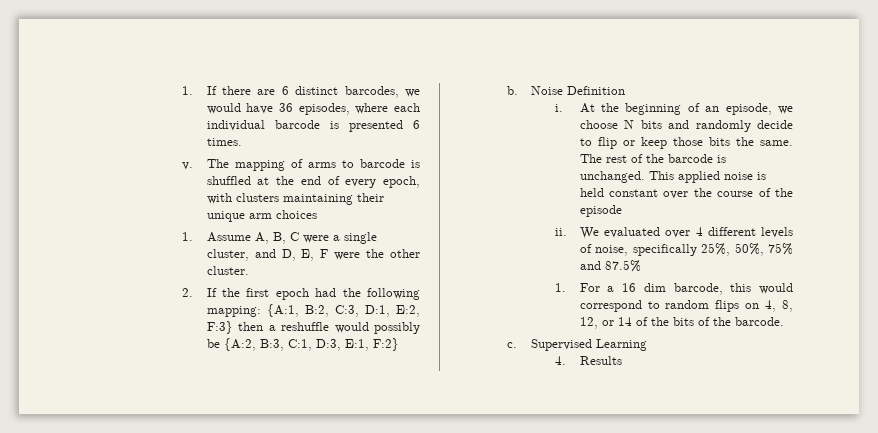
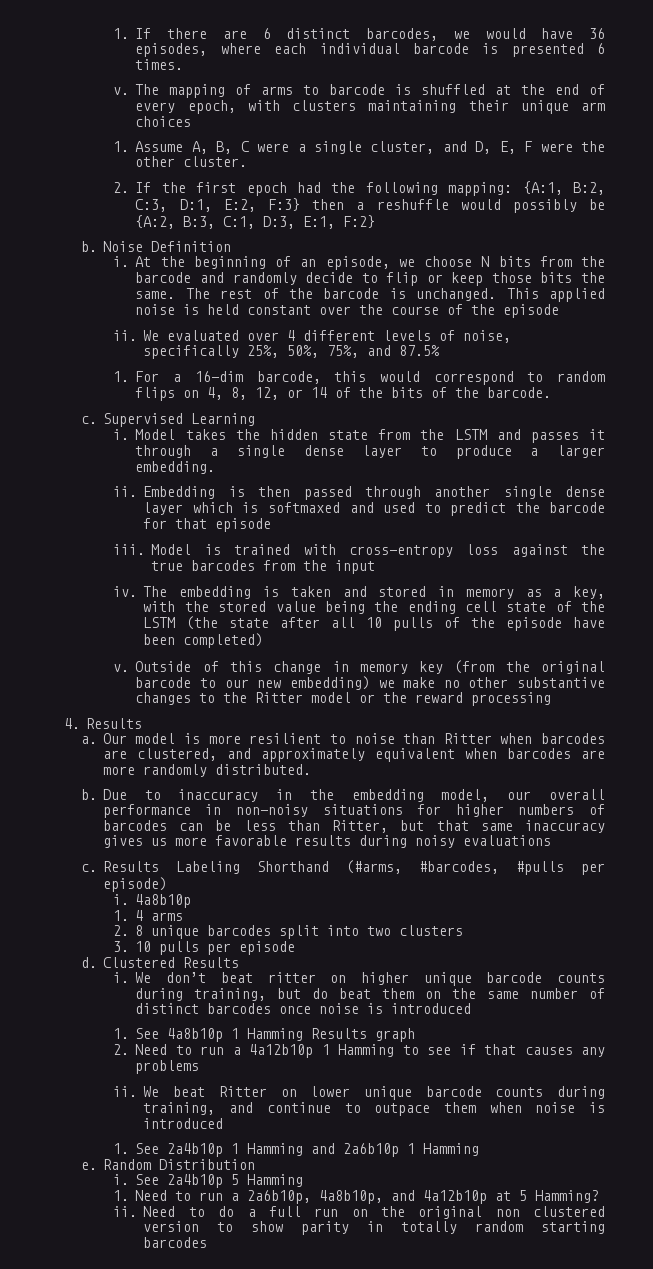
(662, 124) none -> [539,256,606,267] [135,272,192,283] from the barcode
[768,243,793,255] 75% -> [327,345,360,358] 75%,
[622,283,666,292] 16 dim -> [194,371,243,382] 16-dim
[555,356,622,365] 4. Results -> [113,429,605,443] [135,445,605,459] [135,461,216,474] [113,486,605,500] [143,502,605,516] [143,518,272,532] [113,544,605,558] [151,560,376,574] [113,586,605,599] [143,601,605,614] [143,616,606,631] [143,633,264,648] [113,660,605,674] [135,676,605,690] [135,692,552,706] [64,718,143,729] [80,733,605,744] [102,748,606,762] [102,764,311,777] [80,789,605,802] [102,804,605,818] [102,820,605,833] [102,835,551,848] [80,860,606,875] [102,877,167,892] [113,894,192,908] [113,910,184,921] [113,925,464,939] [113,941,296,955] [80,957,239,968] [113,972,605,986] [135,988,606,1001] [135,1003,472,1014] [113,1028,416,1042] [113,1044,605,1058] [135,1060,200,1074] [113,1086,605,1100] [143,1102,606,1116] [143,1118,224,1129] [113,1143,480,1157] [80,1159,255,1170] [113,1174,304,1188] [113,1190,600,1204] [113,1206,605,1219] [143,1221,606,1235] [143,1237,208,1248] i. Model takes the hidden state from the LSTM and passes it through a single dense layer to produce a larger embedding. // ii. Embedding is then passed through another single dense layer which is softmaxed and used to predict the barcode for that episode // iii. Model is trained with cross-entropy loss against the true barcodes from the input // iv. The embedding is taken and stored in memory as a key, with the stored value being the ending cell state of the LSTM (the state after all 10 pulls of the episode have been completed) // v. Outside of this change in memory key (from the original barcode to our new embedding) we make no other substantive changes to the Ritter model or the reward processing // 4. Results // a. Our model is more resilient to noise than Ritter when barcodes are clustered, and approximately equivalent when barcodes are more randomly distributed. // b. Due to inaccuracy in the embedding model, our overall performance in non-noisy situations for higher numbers of barcodes can be less than Ritter, but that same inaccuracy gives us more favorable results during noisy evaluations // c. Results Labeling Shorthand (#arms, #barcodes, #pulls per episode) // i. 4a8b10p // 1. 4 arms // 2. 8 unique barcodes split into two clusters // 3. 10 pulls per episode // d. Clustered Results // i. We don’t beat ritter on higher unique barcode counts during training, but do beat them on the same number of distinct barcodes once noise is introduced // 1. See 4a8b10p 1 Hamming Results graph // 2. Need to run a 4a12b10p 1 Hamming to see if that causes any problems // ii. We beat Ritter on lower unique barcode counts during training, and continue to outpace them when noise is introduced // 1. See 2a4b10p 1 Hamming and 2a6b10p 1 Hamming // e. Random Distribution // i. See 2a4b10p 5 Hamming // 1. Need to run a 2a6b10p, 4a8b10p, and 4a12b10p at 5 Hamming? // ii. Need to do a full run on the original non clustered version to show parity in totally random starting barcodes

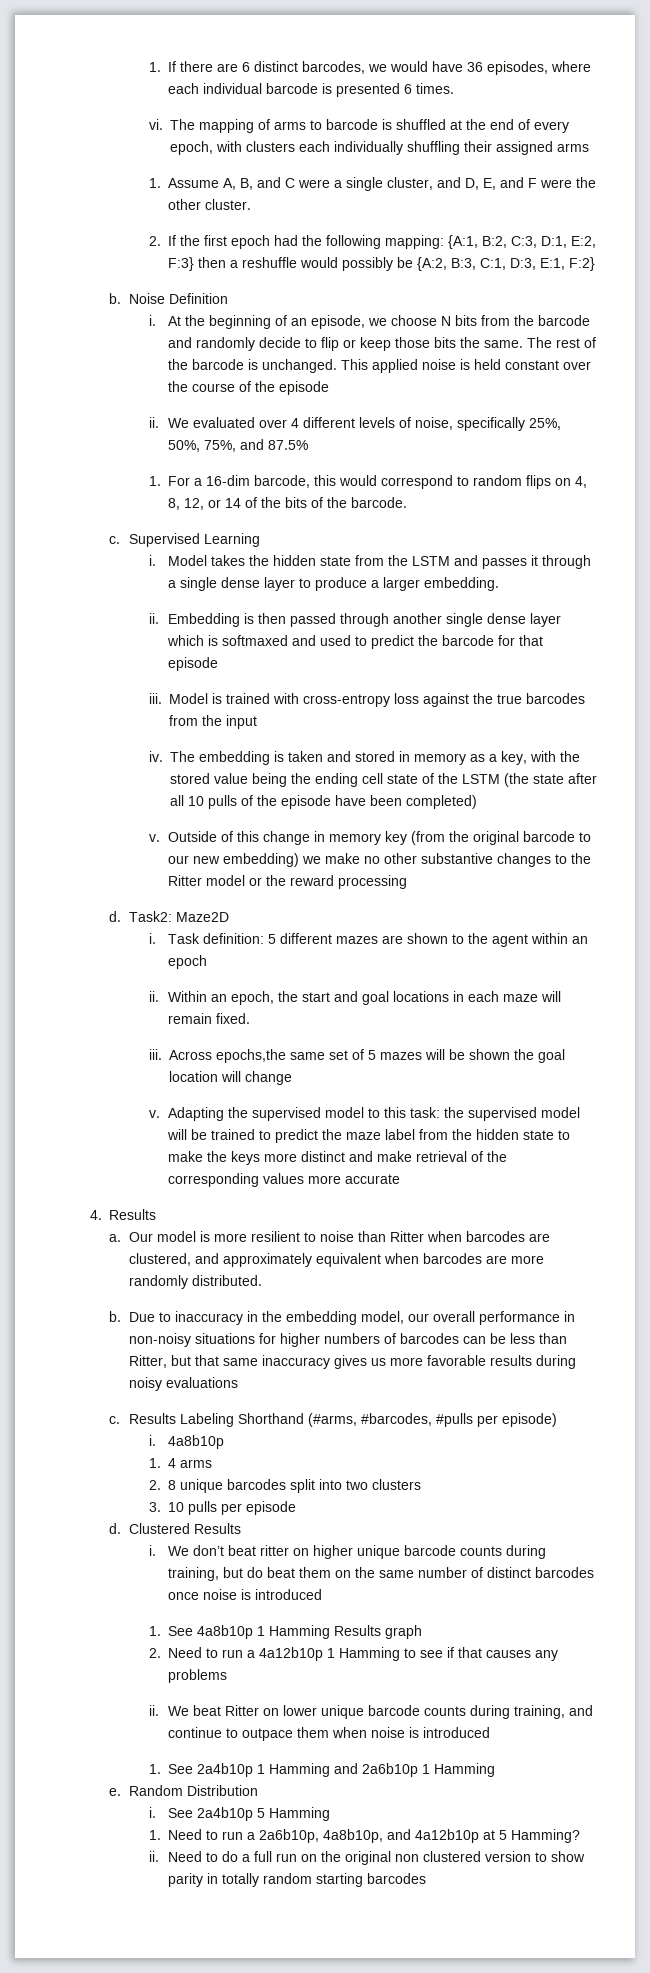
[113,87,130,95] v. -> [148,119,163,130] vi.
[368,100,605,114] [135,116,192,127] maintaining their unique arm choices -> [298,141,589,155] each individually shuffling their assigned arms
(233, 147) none -> [257,177,282,188] and
(516, 147) none -> [500,177,525,188] and
(552, 699) none -> [109,911,229,922] [148,933,589,947] [168,955,208,969] [148,991,562,1005] [168,1013,251,1024] [148,1049,565,1063] [168,1071,292,1085] [148,1107,581,1121] [167,1129,571,1143] [168,1151,508,1165] [168,1173,401,1187] // d. Task2: Maze2D // i. Task definition: 5 different mazes are shown to the agent within an epoch // ii. Within an epoch, the start and goal locations in each maze will remain fixed. // iii. Across epochs,the same set of 5 mazes will be shown the goal location will change // v. Adapting the supervised model to this task: the supervised model will be trained to predict the maze label from the hidden state to make the keys more distinct and make retrieval of the corresponding values more accurate

